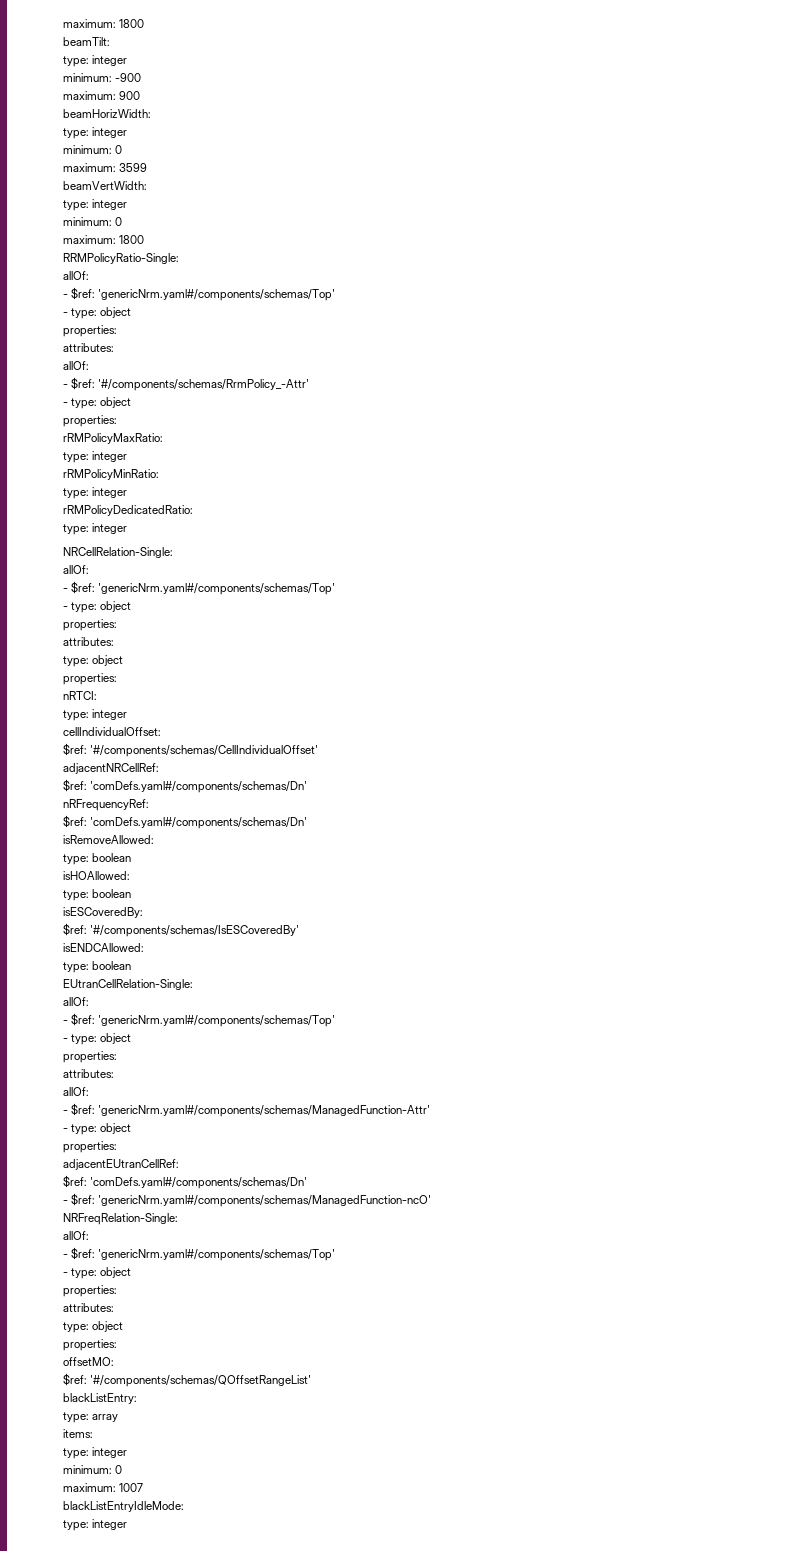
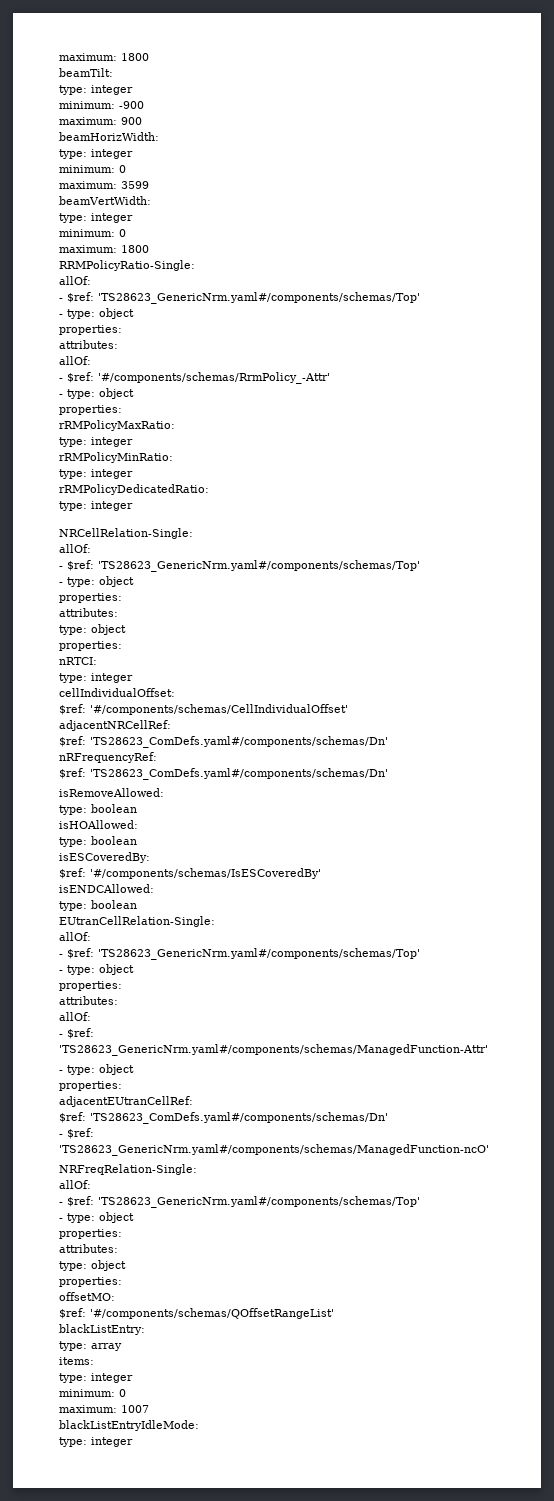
[98,289,336,301] 'genericNrm.yaml#/components/schemas/Top' -> [98,292,420,304] 'TS28623_GenericNrm.yaml#/components/schemas/Top'
[98,583,336,595] 'genericNrm.yaml#/components/schemas/Top' -> [98,560,420,572] 'TS28623_GenericNrm.yaml#/components/schemas/Top'
[90,781,308,793] 'comDefs.yaml#/components/schemas/Dn' -> [90,736,388,748] 'TS28623_ComDefs.yaml#/components/schemas/Dn'
[90,817,308,829] 'comDefs.yaml#/components/schemas/Dn' -> [90,768,388,780] 'TS28623_ComDefs.yaml#/components/schemas/Dn'
[98,1015,336,1027] [63,1033,132,1045] [63,1051,117,1063] [63,1069,114,1078] [63,1087,89,1096] [63,1103,431,1117] 'genericNrm.yaml#/components/schemas/Top' // - type: object // properties: // attributes: // allOf: // - $ref: 'genericNrm.yaml#/components/schemas/ManagedFunction-Attr' -> [98,948,420,960] [59,964,134,975] [59,981,122,991] [59,996,118,1005] [59,1012,91,1021] [59,1028,94,1039] [59,1044,488,1056] 'TS28623_GenericNrm.yaml#/components/schemas/Top' // - type: object // properties: // attributes: // allOf: // - $ref: 'TS28623_GenericNrm.yaml#/components/schemas/ManagedFunction-Attr'
[90,1177,308,1189] [63,1193,432,1207] 'comDefs.yaml#/components/schemas/Dn' // - $ref: 'genericNrm.yaml#/components/schemas/ManagedFunction-ncO' -> [90,1112,388,1124] [59,1128,94,1139] [59,1144,489,1156] 'TS28623_ComDefs.yaml#/components/schemas/Dn' // - $ref: 'TS28623_GenericNrm.yaml#/components/schemas/ManagedFunction-ncO'
[98,1249,336,1261] 'genericNrm.yaml#/components/schemas/Top' -> [98,1196,420,1208] 'TS28623_GenericNrm.yaml#/components/schemas/Top'

